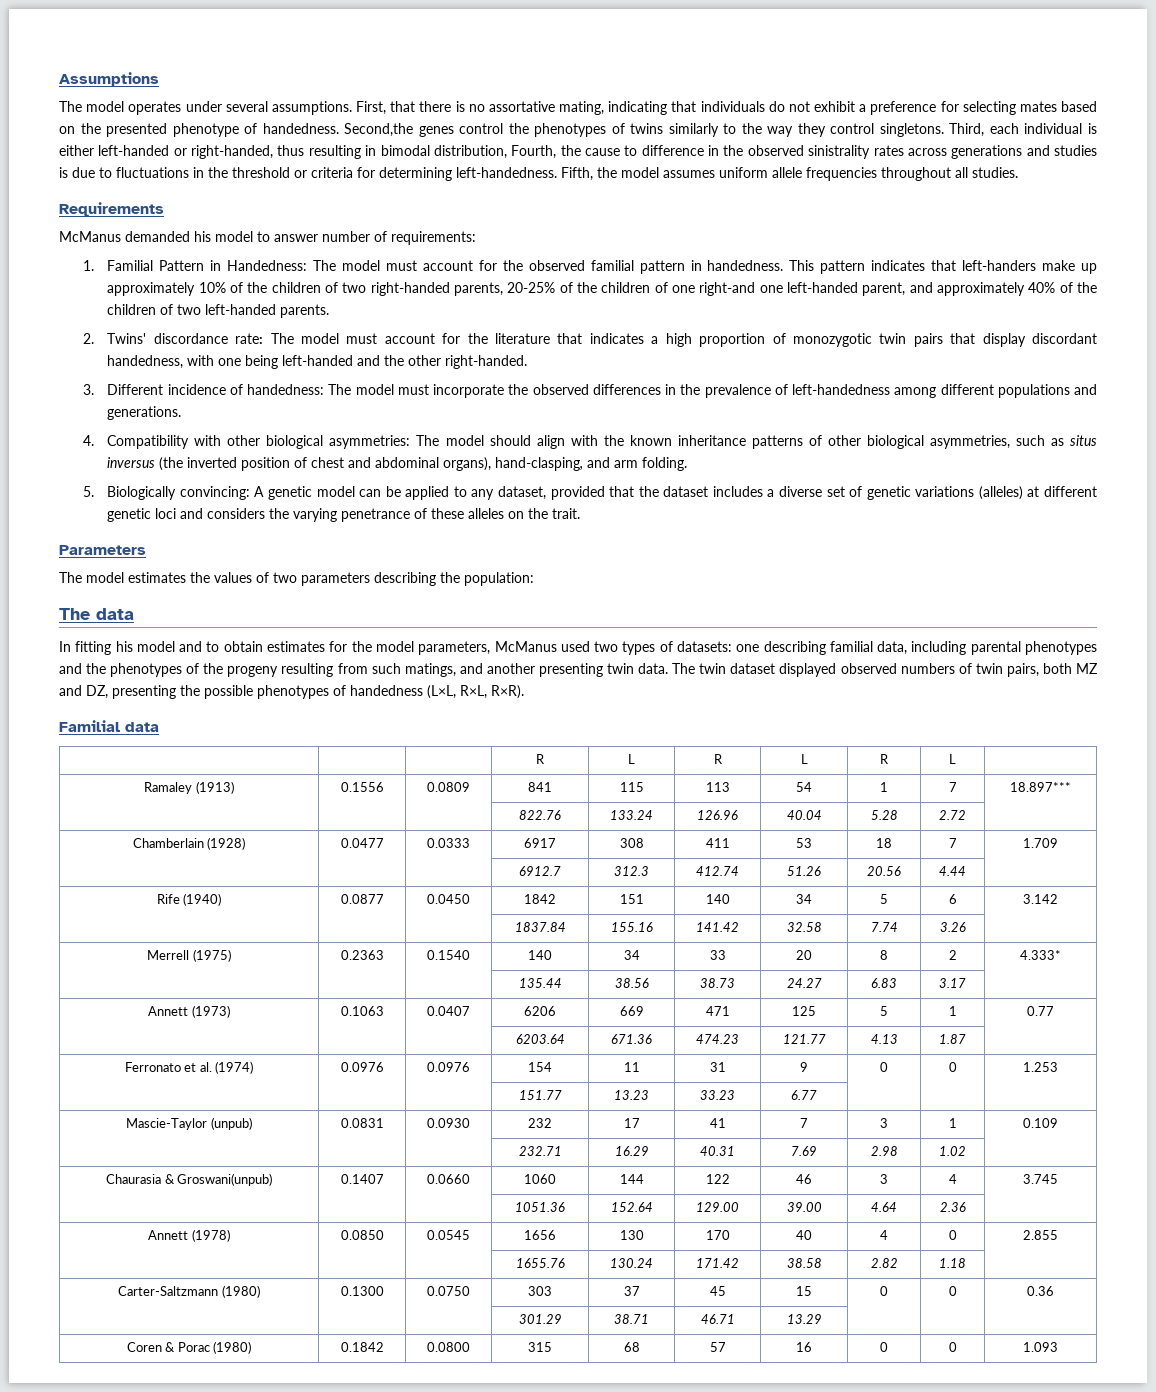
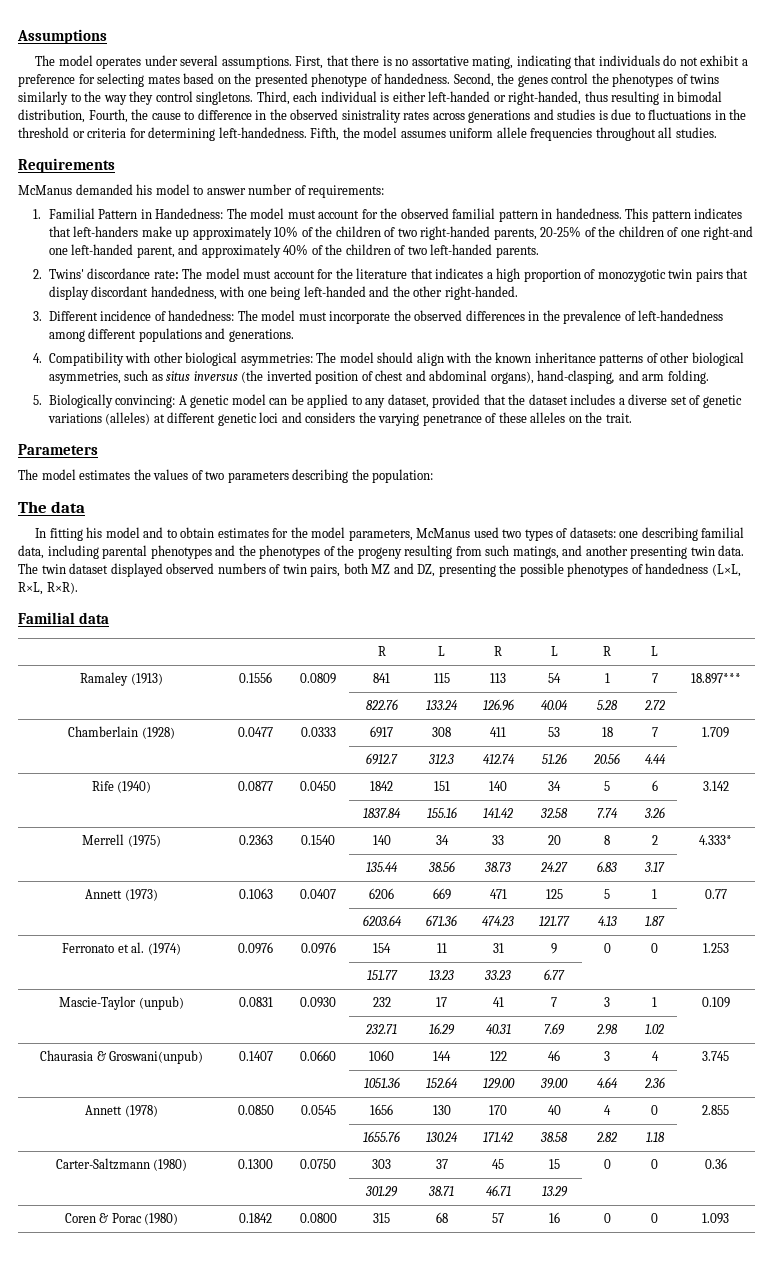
[344,123,414,137] Second,the -> [453,73,515,87] Second, the

